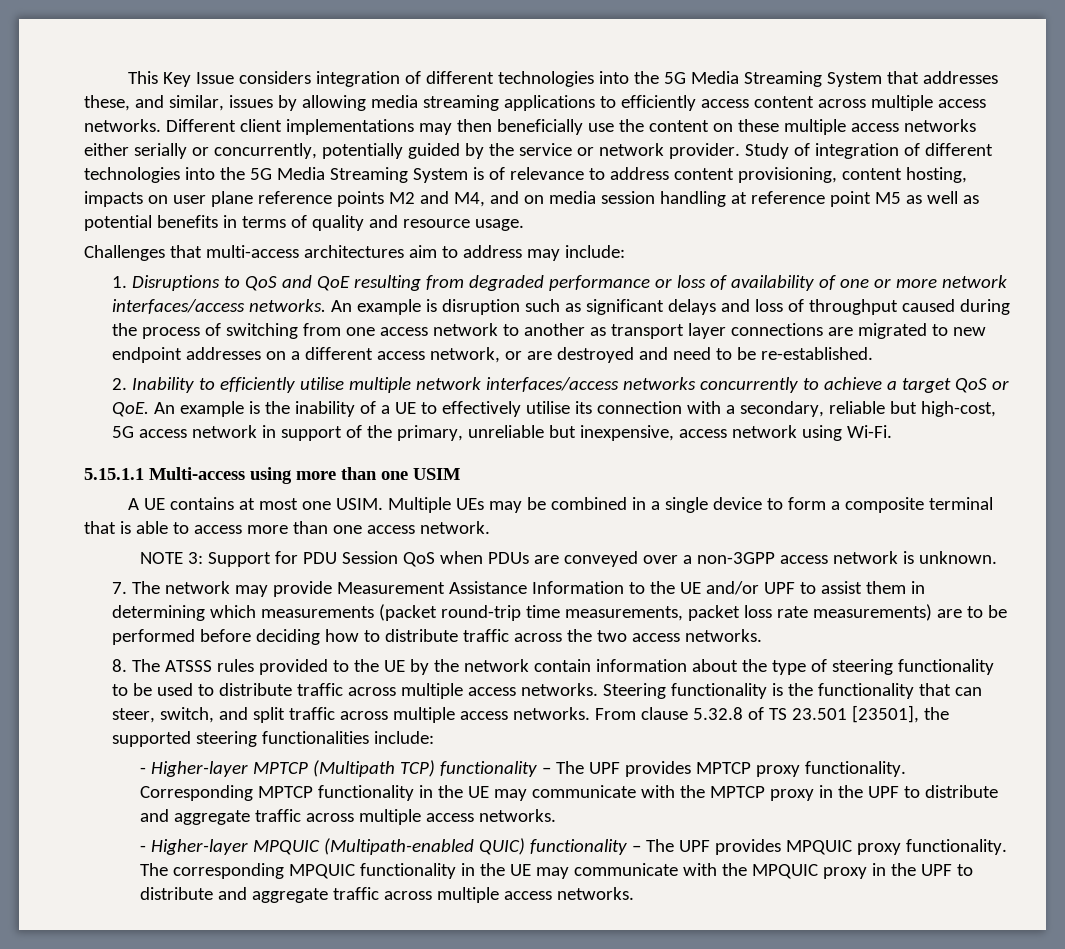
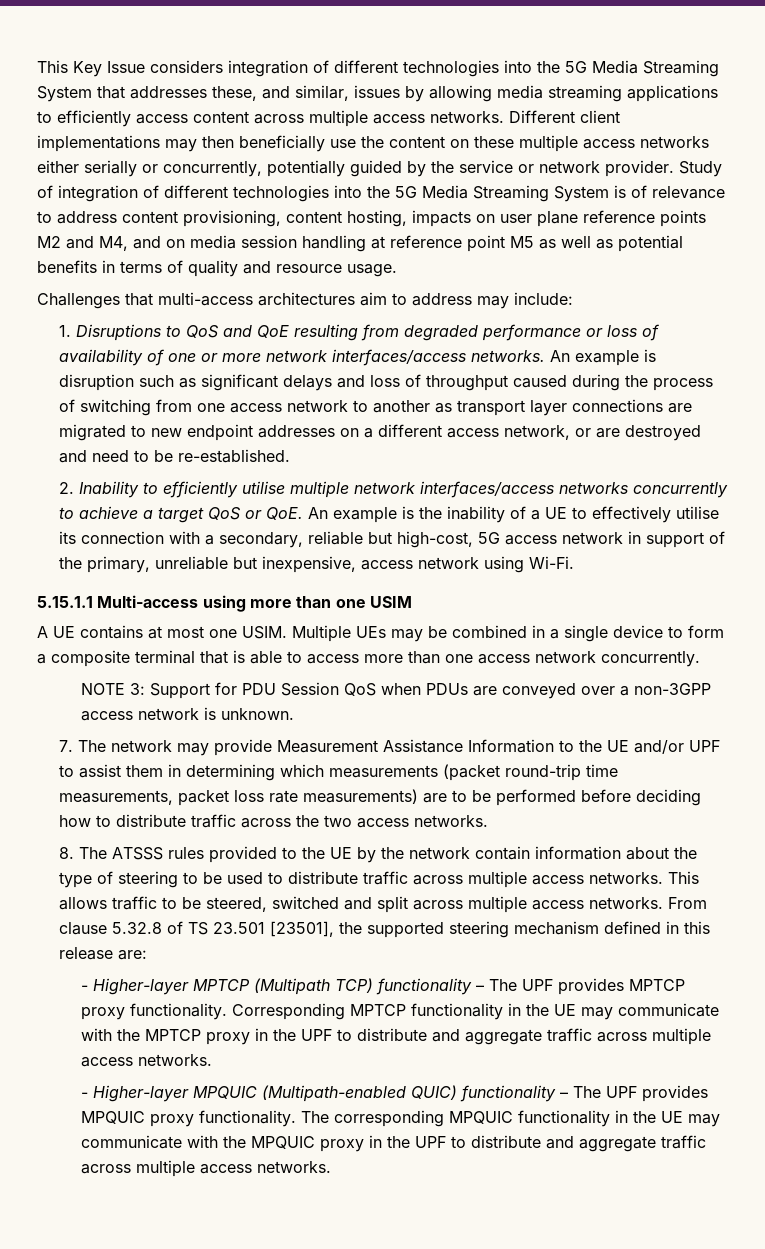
[419,521,490,534] network. -> [535,651,700,667] network concurrently.
[897,659,994,675] functionality -> (179, 879) none
[603,683,983,699] [112,707,215,723] Steering functionality is the functionality that can steer, switch, -> [668,871,700,884] [59,896,340,912] This allows traffic to be steered, switched
[289,707,336,720] traffic -> (409, 904) none
[262,731,435,744] functionalities include: -> [514,921,711,935] [59,947,148,960] mechanism defined in this release are:

